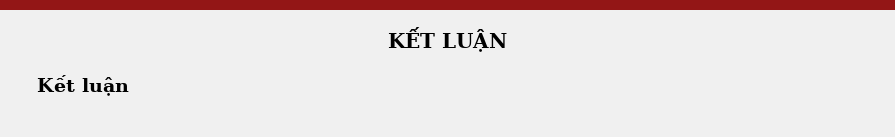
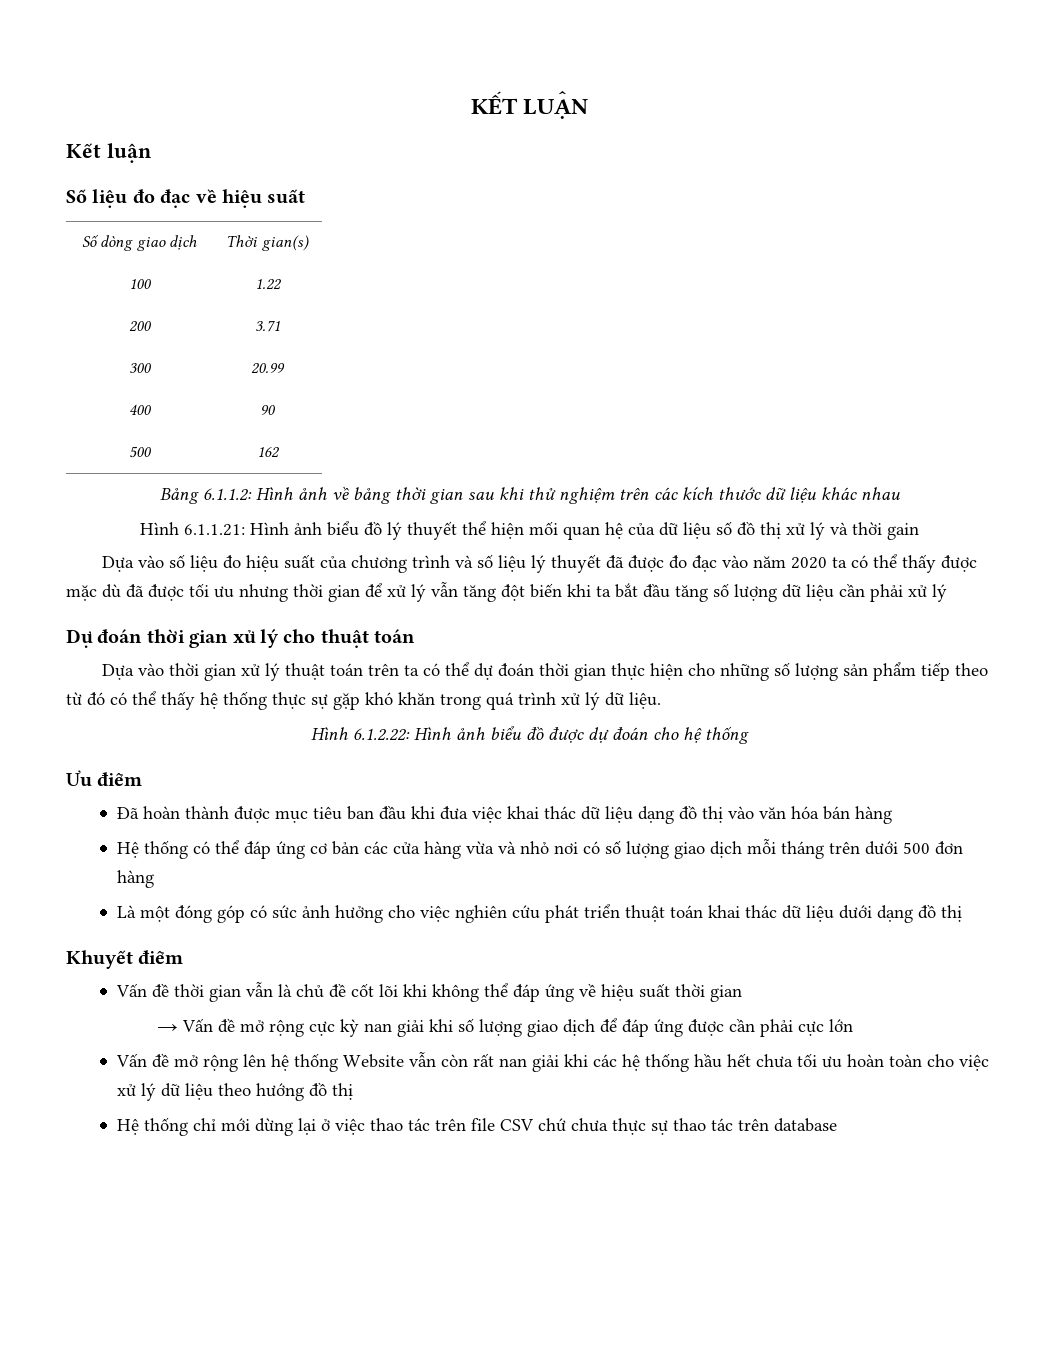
(129, 86) none -> [66,189,306,208] [81,234,198,251] [226,235,309,251] [129,278,152,289] [254,278,282,290] [129,321,152,332] [254,320,280,332] [129,363,152,373] [251,363,285,374] [129,404,152,415] [260,405,276,415] [129,446,152,458] [256,446,280,458] [159,486,900,504] [140,521,919,540] [102,554,978,573] [66,582,947,602] [66,629,416,648] [102,662,989,681] [66,691,661,710] [311,726,749,744] [66,770,143,787] [116,805,892,824] [116,839,963,859] [116,870,154,888] [116,904,962,923] [66,950,184,969] [115,982,742,1002] [157,1018,854,1037] [115,1052,989,1072] [116,1082,353,1101] [116,1117,837,1136] // Số liệu đo đạc về hiệu suất // Số dòng giao dịch | Thời gian(s) // 100 | 1.22 // 200 | 3.71 // 300 | 20.99 // 400 | 90 // 500 | 162 // Bảng 6.1.1.2: Hình ảnh về bảng thời gian sau khi thử nghiệm trên các kích thước dữ liệu khác nhau // Hình 6.1.1.21: Hình ảnh biểu đồ lý thuyết thể hiện mối quan hệ của dữ liệu số đồ thị xử lý và thời gain // Dựa vào số liệu đo hiệu suất của chương trình và số liệu lý thuyết đã được đo đạc vào năm 2020 ta có thể thấy được mặc dù đã được tối ưu nhưng thời gian để xử lý vẫn tăng đột biến khi ta bắt đầu tăng số lượng dữ liệu cần phải xử lý // Dự đoán thời gian xử lý cho thuật toán // Dựa vào thời gian xử lý thuật toán trên ta có thể dự đoán thời gian thực hiện cho những số lượng sản phẩm tiếp theo từ đó có thể thấy hệ thống thực sự gặp khó khăn trong quá trình xử lý dữ liệu. // Hình 6.1.2.22: Hình ảnh biểu đồ được dự đoán cho hệ thống // Ưu điểm // Đã hoàn thành được mục tiêu ban đầu khi đưa việc khai thác dữ liệu dạng đồ thị vào văn hóa bán hàng // Hệ thống có thể đáp ứng cơ bản các cửa hàng vừa và nhỏ nơi có số lượng giao dịch mỗi tháng trên dưới 500 đơn hàng // Là một đóng góp có sức ảnh hưởng cho việc nghiên cứu phát triển thuật toán khai thác dữ liệu dưới dạng đồ thị // Khuyết điểm // Vấn đề thời gian vẫn là chủ đề cốt lõi khi không thể đáp ứng về hiệu suất thời gian // → Vấn đề mở rộng cực kỳ nan giải khi số lượng giao dịch để đáp ứng được cần phải cực lớn // Vấn đề mở rộng lên hệ thống Website vẫn còn rất nan giải khi các hệ thống hầu hết chưa tối ưu hoàn toàn cho việc xử lý dữ liệu theo hướng đồ thị // Hệ thống chỉ mới dừng lại ở việc thao tác trên file CSV chứ chưa thực sự thao tác trên database

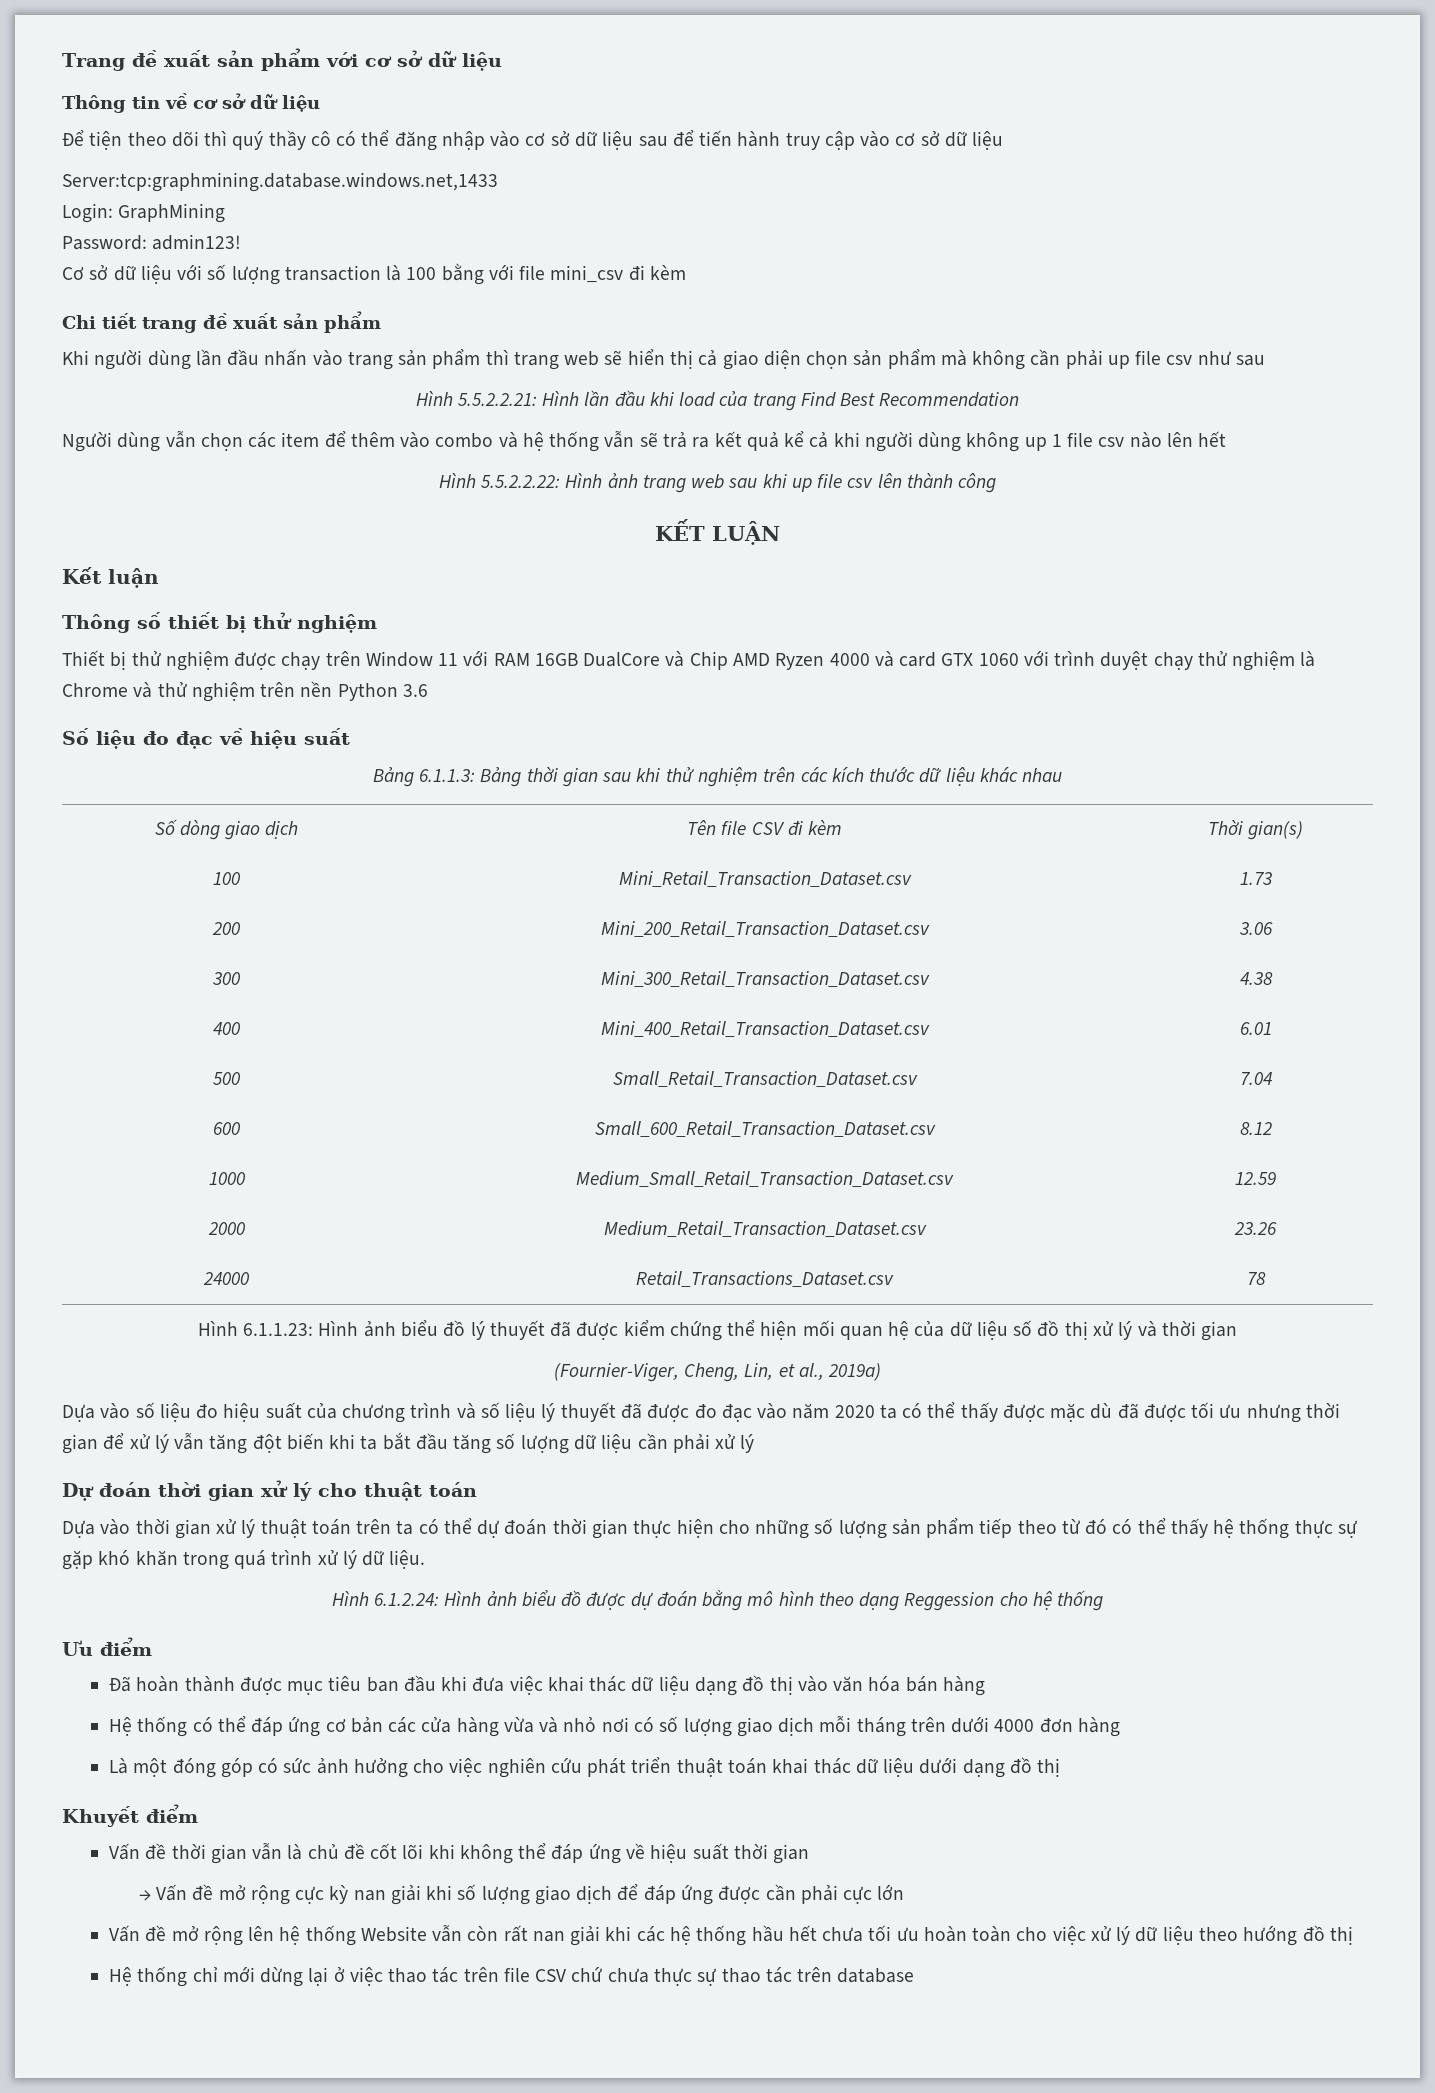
[470,91,589,119] [66,143,152,163] KẾT LUẬN // Kết luận -> [62,48,502,71] [62,93,320,113] [62,130,1004,151] [62,172,498,192] [62,203,226,223] [62,234,242,250] [62,263,686,285] [62,311,381,333] [62,349,1265,370] [415,390,1020,411] [62,431,1227,452] [438,473,997,493] [655,519,781,545] [62,567,159,588] [62,612,377,633] [62,650,1316,671] [62,681,428,702] Trang đề xuất sản phẩm với cơ sở dữ liệu // Thông tin về cơ sở dữ liệu // Để tiện theo dõi thì quý thầy cô có thể đăng nhập vào cơ sở dữ liệu sau để tiến hành truy cập vào cơ sở dữ liệu // Server:tcp:graphmining.database.windows.net,1433 // Login: GraphMining // Password: admin123! // Cơ sở dữ liệu với số lượng transaction là 100 bằng với file mini_csv đi kèm // Chi tiết trang đề xuất sản phẩm // Khi người dùng lần đầu nhấn vào trang sản phẩm thì trang web sẽ hiển thị cả giao diện chọn sản phẩm mà không cần phải up file csv như sau // Hình 5.5.2.2.21: Hình lần đầu khi load của trang Find Best Recommendation // Người dùng vẫn chọn các item để thêm vào combo và hệ thống vẫn sẽ trả ra kết quả kể cả khi người dùng không up 1 file csv nào lên hết // Hình 5.5.2.2.22: Hình ảnh trang web sau khi up file csv lên thành công // KẾT LUẬN // Kết luận // Thông số thiết bị thử nghiệm // Thiết bị thử nghiệm được chạy trên Window 11 với RAM 16GB DualCore và Chip AMD Ryzen 4000 và card GTX 1060 với trình duyệt chạy thử nghiệm là Chrome và thử nghiệm trên nền Python 3.6
[81,234,198,251] [226,235,309,251] [129,278,152,289] [254,278,282,290] [129,321,152,332] [254,320,280,332] [129,363,152,373] [251,363,285,374] [129,404,152,415] [260,405,276,415] [129,446,152,458] [256,446,280,458] [159,486,391,504] // Số dòng giao dịch | Thời gian(s) // 100 | 1.22 // 200 | 3.71 // 300 | 20.99 // 400 | 90 // 500 | 162 // Bảng 6.1.1.2: Hình ảnh về bảng -> [372,767,522,787] // Bảng 6.1.1.3: Bảng
[140,522,245,536] // Hình 6.1.1.21: -> [154,819,299,840] [686,820,843,835] [1207,820,1304,840] [213,872,240,885] [618,871,912,887] [1239,872,1272,885] [212,922,240,935] [600,921,930,937] [1238,922,1273,935] [212,972,240,985] [600,971,930,987] [1239,972,1273,985] [213,1022,240,1035] [600,1021,930,1037] [1239,1022,1272,1035] [213,1072,240,1085] [612,1071,918,1087] [1239,1072,1272,1085] [213,1122,240,1135] [594,1121,936,1137] [1239,1122,1272,1135] [208,1172,245,1185] [576,1171,954,1187] [1235,1172,1276,1185] [207,1222,245,1235] [603,1221,927,1237] [1234,1222,1277,1235] [203,1272,249,1285] [636,1271,894,1287] [1246,1272,1266,1285] [197,1321,314,1336] // Số dòng giao dịch | Tên file CSV đi kèm | Thời gian(s) // 100 | Mini_Retail_Transaction_Dataset.csv | 1.73 // 200 | Mini_200_Retail_Transaction_Dataset.csv | 3.06 // 300 | Mini_300_Retail_Transaction_Dataset.csv | 4.38 // 400 | Mini_400_Retail_Transaction_Dataset.csv | 6.01 // 500 | Small_Retail_Transaction_Dataset.csv | 7.04 // 600 | Small_600_Retail_Transaction_Dataset.csv | 8.12 // 1000 | Medium_Small_Retail_Transaction_Dataset.csv | 12.59 // 2000 | Medium_Retail_Transaction_Dataset.csv | 23.26 // 24000 | Retail_Transactions_Dataset.csv | 78 // Hình 6.1.1.23:
(457, 530) none -> [550,1320,722,1341] đã được kiểm chứng
[887,523,919,540] gain -> [1201,1321,1238,1341] [553,1363,882,1382] gian // (Fournier-Viger, Cheng, Lin, et al., 2019a)
[353,728,410,741] 6.1.2.22: -> [374,1593,440,1606] 6.1.2.24:
(648, 733) none -> [702,1590,995,1611] bằng mô hình theo dạng Reggession
[902,842,930,854] 500 -> [994,1719,1035,1732] 4000

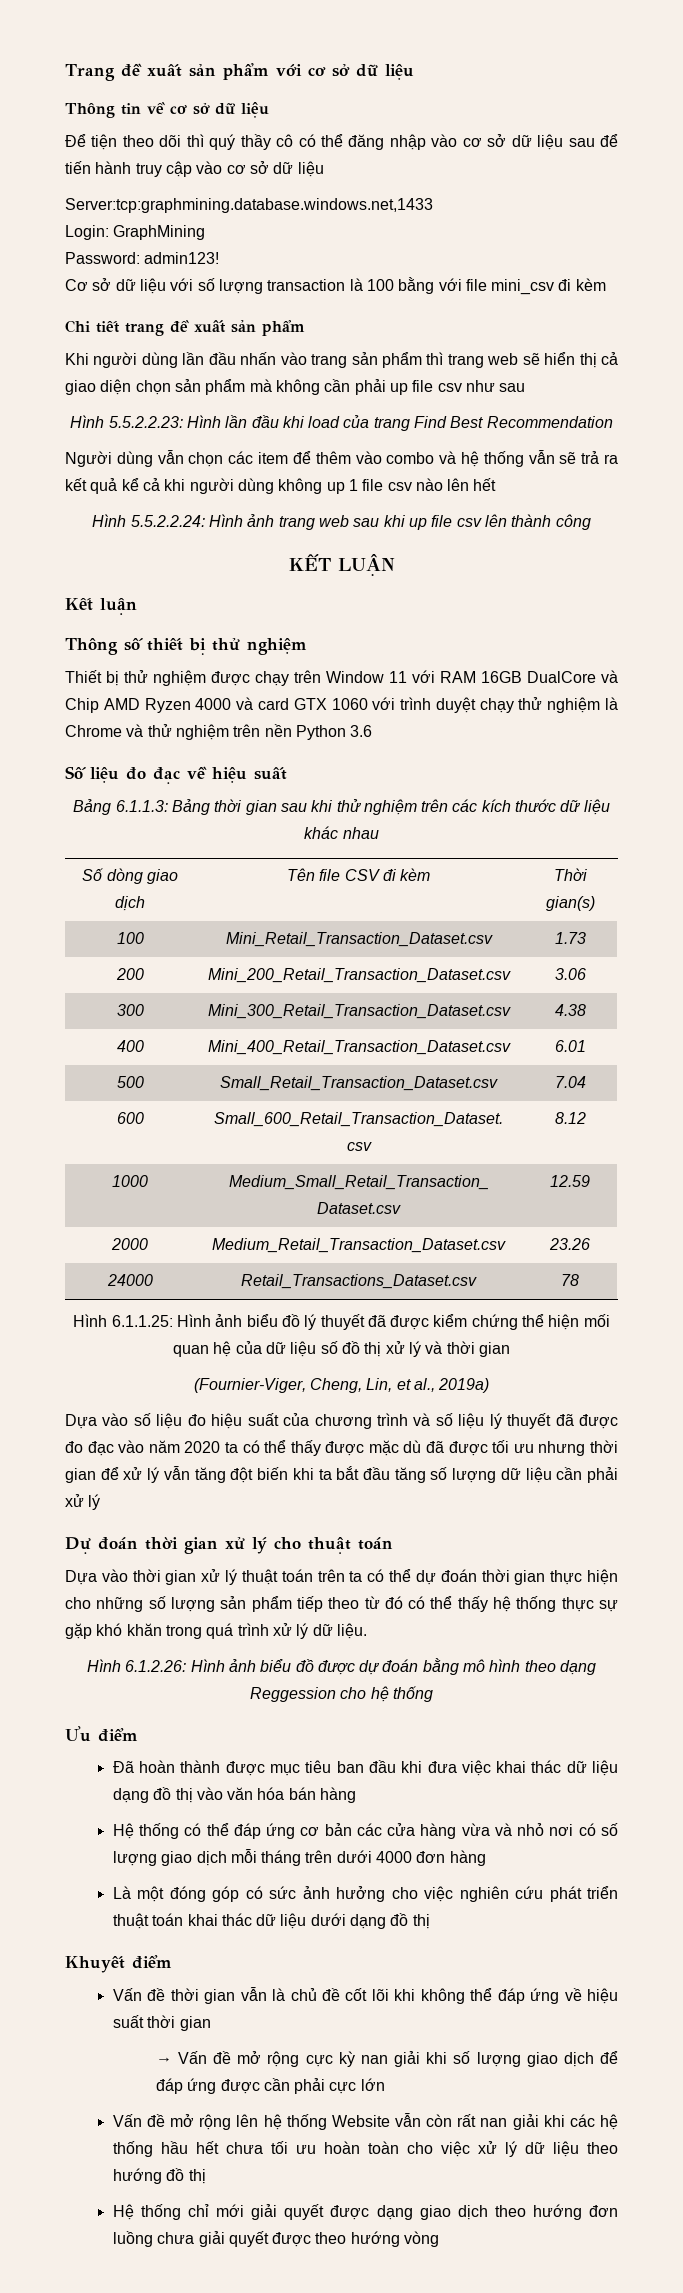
[457,393,537,406] 5.5.2.2.21: -> [108,416,183,428] 5.5.2.2.23:
[481,475,561,488] 5.5.2.2.22: -> [130,515,205,527] 5.5.2.2.24:
[243,1323,314,1336] 6.1.1.23: -> [111,1315,173,1327] 6.1.1.25:
[374,1593,440,1606] 6.1.2.24: -> [125,1660,187,1672] 6.1.2.26:
[260,1967,915,1987] dừng lại ở việc thao tác trên file CSV chứ chưa thực sự thao tác trên database -> [251,2204,618,2220] [112,2231,440,2247] giải quyết được dạng giao dịch theo hướng đơn luồng chưa giải quyết được theo hướng vòng

